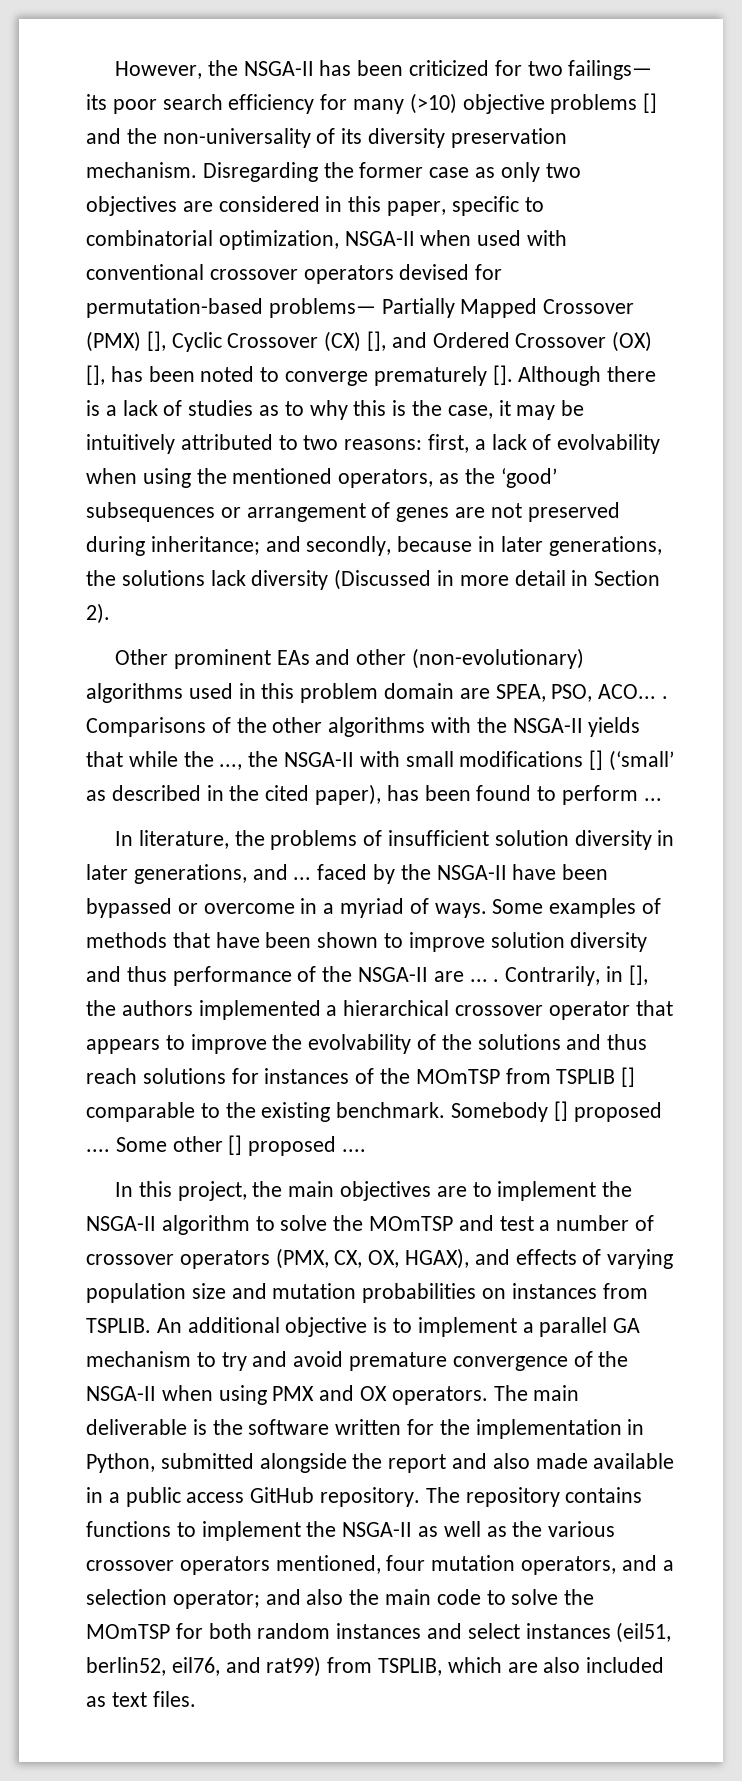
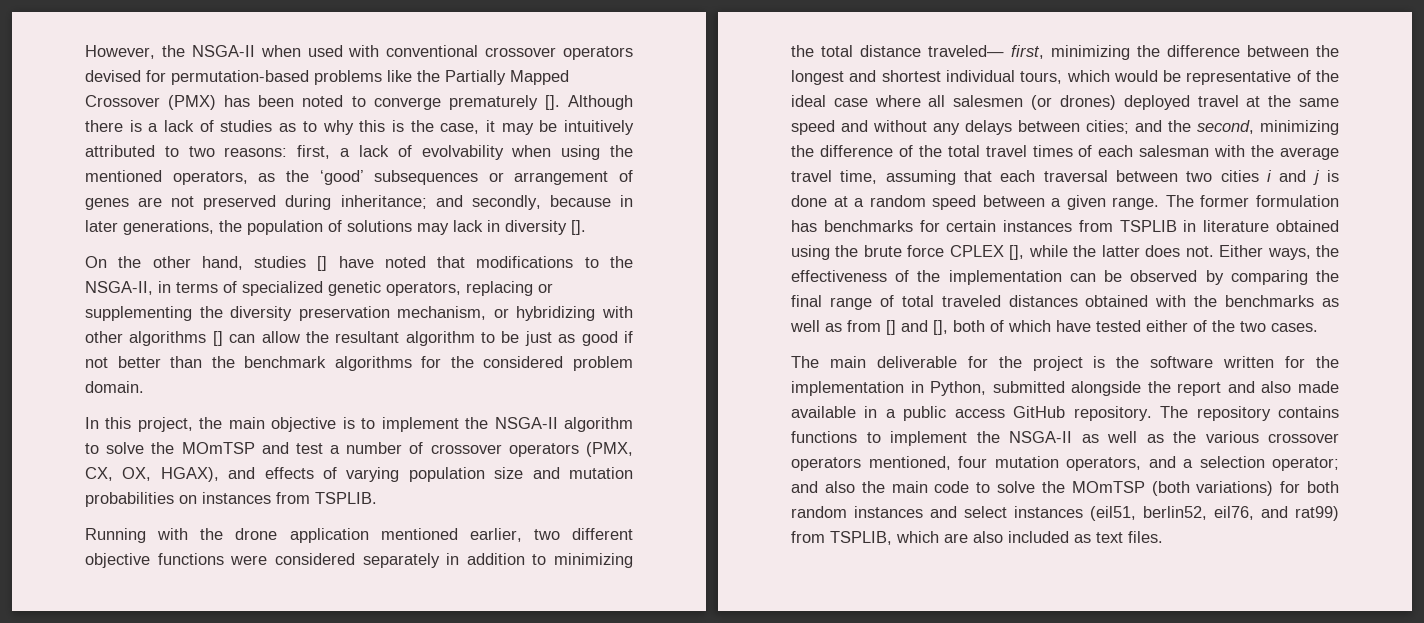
[319,60,653,80] [86,93,658,114] [86,128,567,148] [86,162,581,182] [86,196,544,216] [86,230,415,250] has been criticized for two failings— its poor search efficiency for many (>10) objective problems [] and the non-universality of its diversity preservation mechanism. Disregarding the former case as only two objectives are considered in this paper, specific to combinatorial optimization, NSGA-II -> (255, 51) none
[268,298,376,318] problems— -> [314,70,440,85] problems like the
[146,331,653,352] [86,365,105,385] [], Cyclic Crossover (CX) [], and Ordered Crossover (OX) [], -> (217, 102) none
[121,569,661,590] [86,603,110,624] [114,648,584,669] [86,683,669,703] [86,717,641,737] [86,750,675,771] [86,784,662,805] [114,830,675,850] [86,864,609,884] [86,898,662,918] [86,932,648,952] [86,965,648,986] [86,1000,673,1020] [86,1034,648,1054] [86,1067,636,1087] [86,1101,662,1122] [86,1135,367,1156] solutions lack diversity (Discussed in more detail in Section 2). // Other prominent EAs and other (non-evolutionary) algorithms used in this problem domain are SPEA, PSO, ACO... . Comparisons of the other algorithms with the NSGA-II yields that while the ..., the NSGA-II with small modifications [] (‘small’ as described in the cited paper), has been found to perform ... // In literature, the problems of insufficient solution diversity in later generations, and ... faced by the NSGA-II have been bypassed or overcome in a myriad of ways. Some examples of methods that have been shown to improve solution diversity and thus performance of the NSGA-II are ... . Contrarily, in [], the authors implemented a hierarchical crossover operator that appears to improve the evolvability of the solutions and thus reach solutions for instances of the MOmTSP from TSPLIB [] comparable to the existing benchmark. Somebody [] proposed .... Some other [] proposed .... -> [247,220,586,235] [85,256,633,271] [85,281,553,296] [85,306,633,321] [85,331,633,346] [85,356,633,371] [85,381,144,393] population of solutions may lack in diversity []. // On the other hand, studies [] have noted that modifications to the NSGA-II, in terms of specialized genetic operators, replacing or supplementing the diversity preservation mechanism, or hybridizing with other algorithms [] can allow the resultant algorithm to be just as good if not better than the benchmark algorithms for the considered problem domain.
[339,1181,467,1201] objectives are -> [271,417,355,432] objective is
[156,1317,641,1337] [86,1351,629,1371] [86,1385,580,1405] [86,1419,187,1435] An additional objective is to implement a parallel GA mechanism to try and avoid premature convergence of the NSGA-II when using PMX and OX operators. The main deliverable -> [85,528,633,543] [85,553,633,568] [791,45,1339,60] [791,70,1339,85] [791,95,1339,110] [791,120,1339,135] [791,145,1339,160] [791,170,1339,185] [791,195,1339,210] [791,220,1339,232] [791,245,1339,260] [791,270,1339,285] [791,295,1339,310] [790,320,1318,335] [791,356,1083,371] // Running with the drone application mentioned earlier, two different objective functions were considered separately in addition to minimizing the total distance traveled— first, minimizing the difference between the longest and shortest individual tours, which would be representative of the ideal case where all salesmen (or drones) deployed travel at the same speed and without any delays between cities; and the second, minimizing the difference of the total travel times of each salesman with the average travel time, assuming that each traversal between two cities i and j is done at a random speed between a given range. The former formulation has benchmarks for certain instances from TSPLIB in literature obtained using the brute force CPLEX [], while the latter does not. Either ways, the effectiveness of the implementation can be observed by comparing the final range of total traveled distances obtained with the benchmarks as well as from [] and [], both of which have tested either of the two cases. // The main deliverable for the project
(170, 1631) none -> [1151,481,1274,496] (both variations)

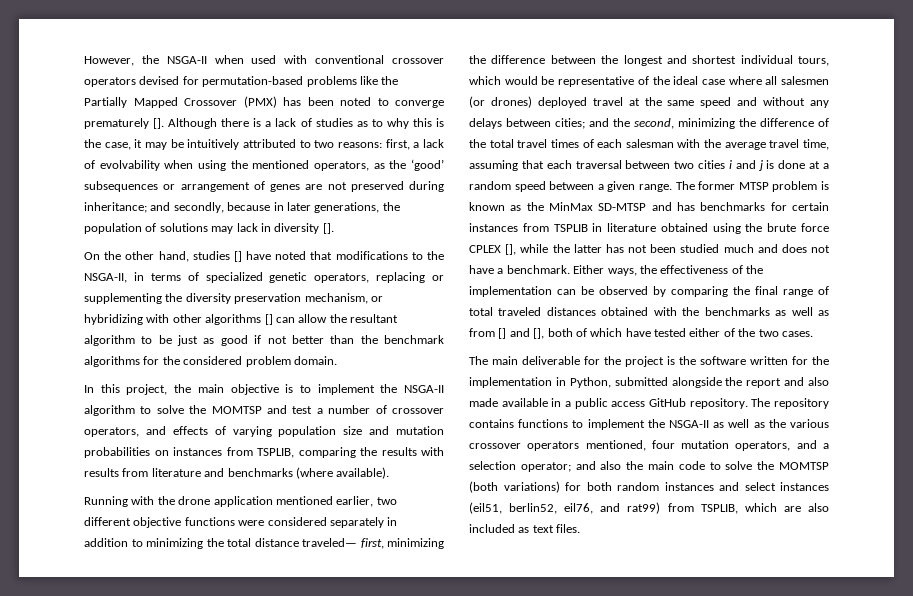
[181,442,255,454] MOmTSP -> [211,406,262,414] MOMTSP
[508,442,633,457] [85,467,219,482] operators (PMX, CX, OX, HGAX), -> [84,427,139,437] operators,
[315,492,377,504] TSPLIB. -> [257,447,444,458] [84,467,390,479] TSPLIB, comparing the results with results from literature and benchmarks (where available).
[1256,195,1339,207] formulation -> [738,181,829,192] [469,202,672,211] MTSP problem is known as the MinMax SD-MTSP and
[1145,245,1214,257] does not. -> [605,244,830,253] [469,265,570,274] has not been studied much and does not have a benchmark.
[1071,481,1145,493] MOmTSP -> [779,462,829,470] MOMTSP

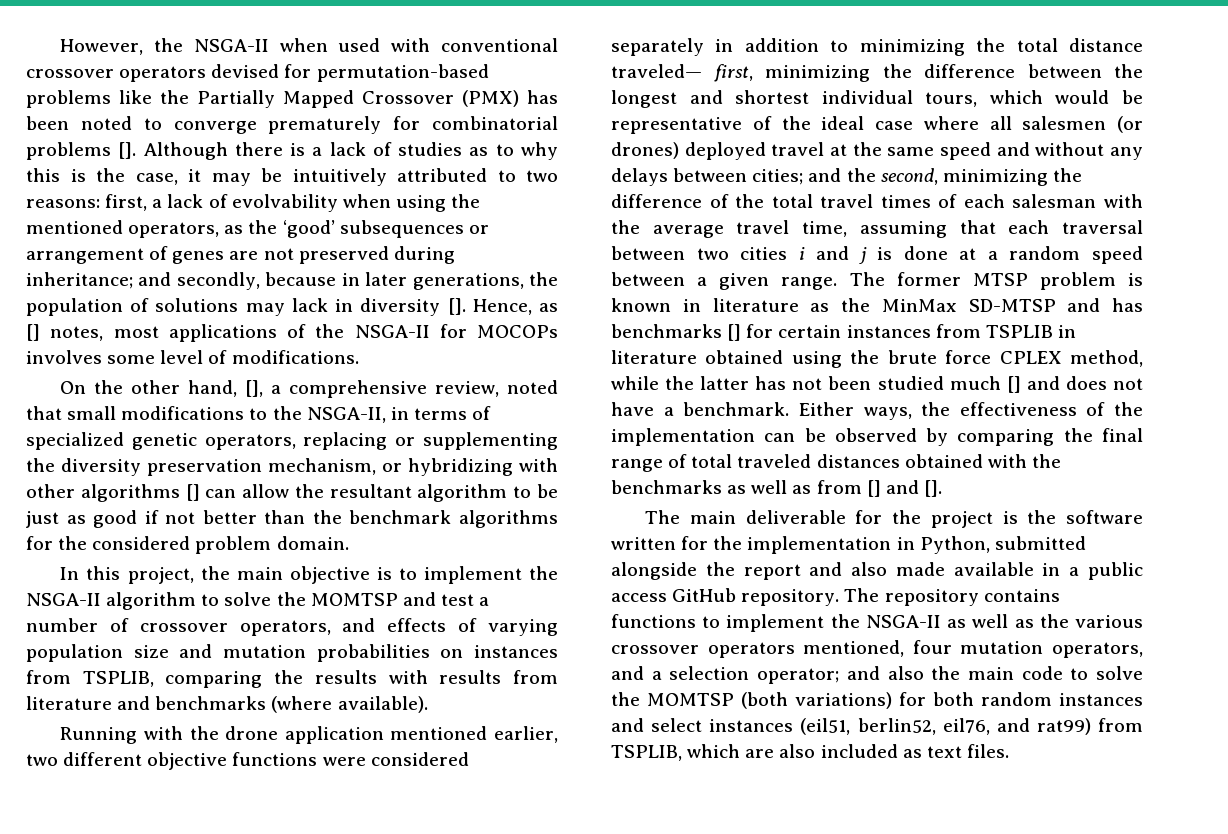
(149, 123) none -> [393,116,558,130] [26,142,111,160] for combinatorial problems
(334, 228) none -> [472,299,558,315] [26,324,558,342] [26,350,359,364] Hence, as [] notes, most applications of the NSGA-II for MOCOPs involves some level of modifications.
[192,251,272,262] studies [] have -> [245,380,500,398] [], a comprehensive review,
(333, 255) none -> [67,406,117,420] small
(505, 206) none -> [682,298,799,312] in literature
(766, 206) none -> [727,324,742,341] []
[505,244,517,255] [], -> [1070,350,1143,367] method,
(754, 248) none -> [1006,376,1021,393] []
[533,328,813,339] [], both of which have tested either of the two cases. -> [923,480,942,497] [].

